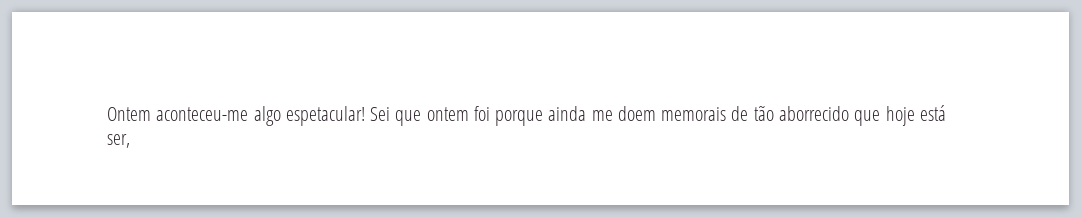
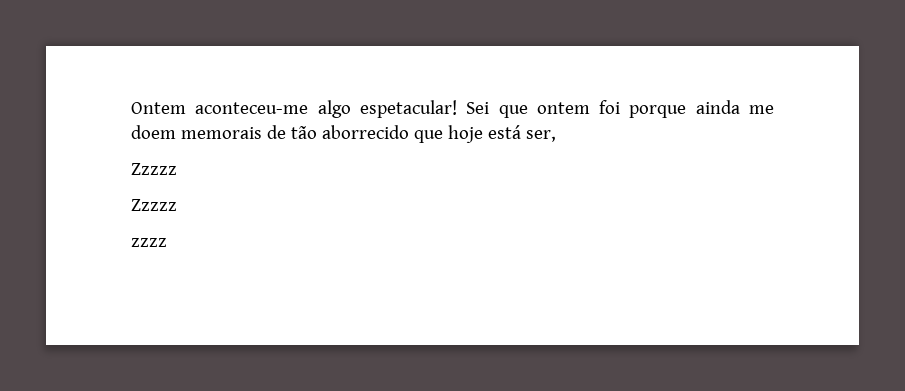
(130, 141) none -> [131,163,177,175] [131,199,177,211] [131,238,167,247] // Zzzzz // Zzzzz // zzzz

